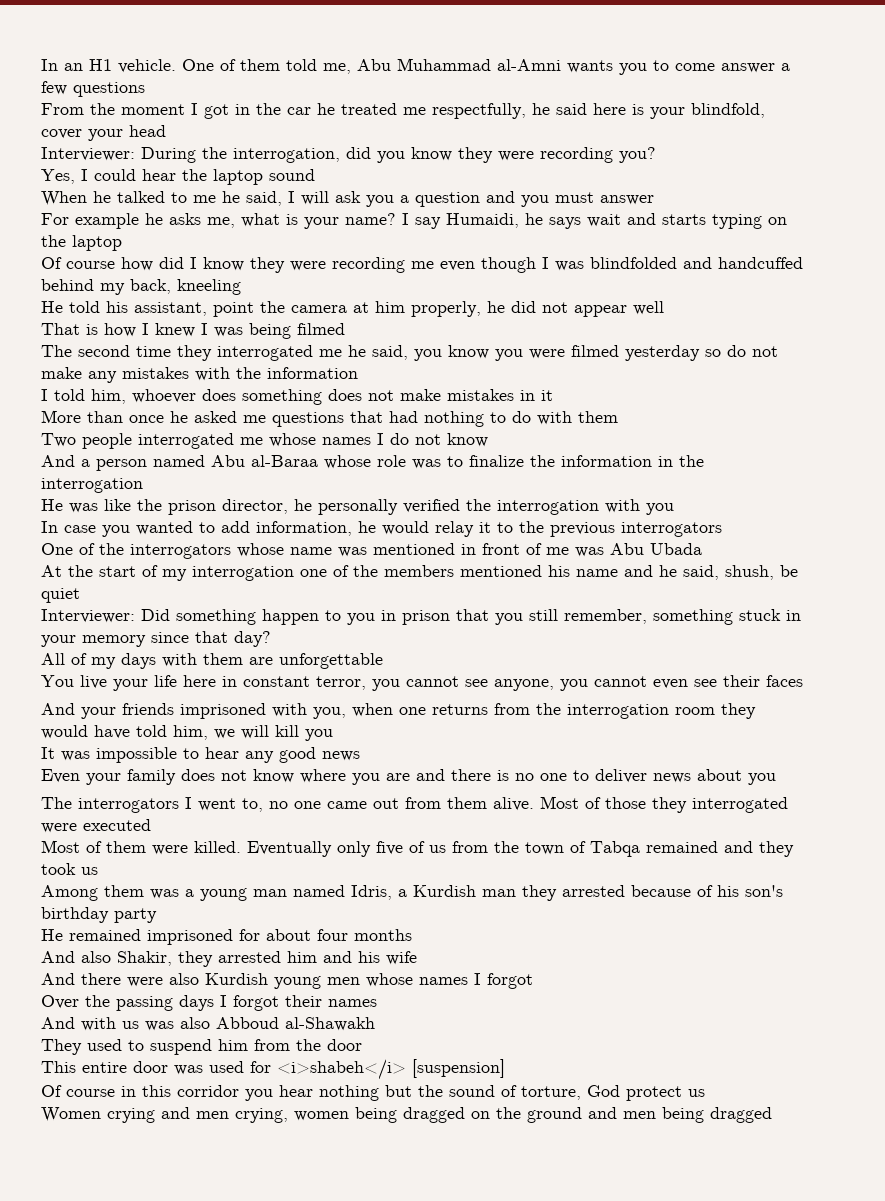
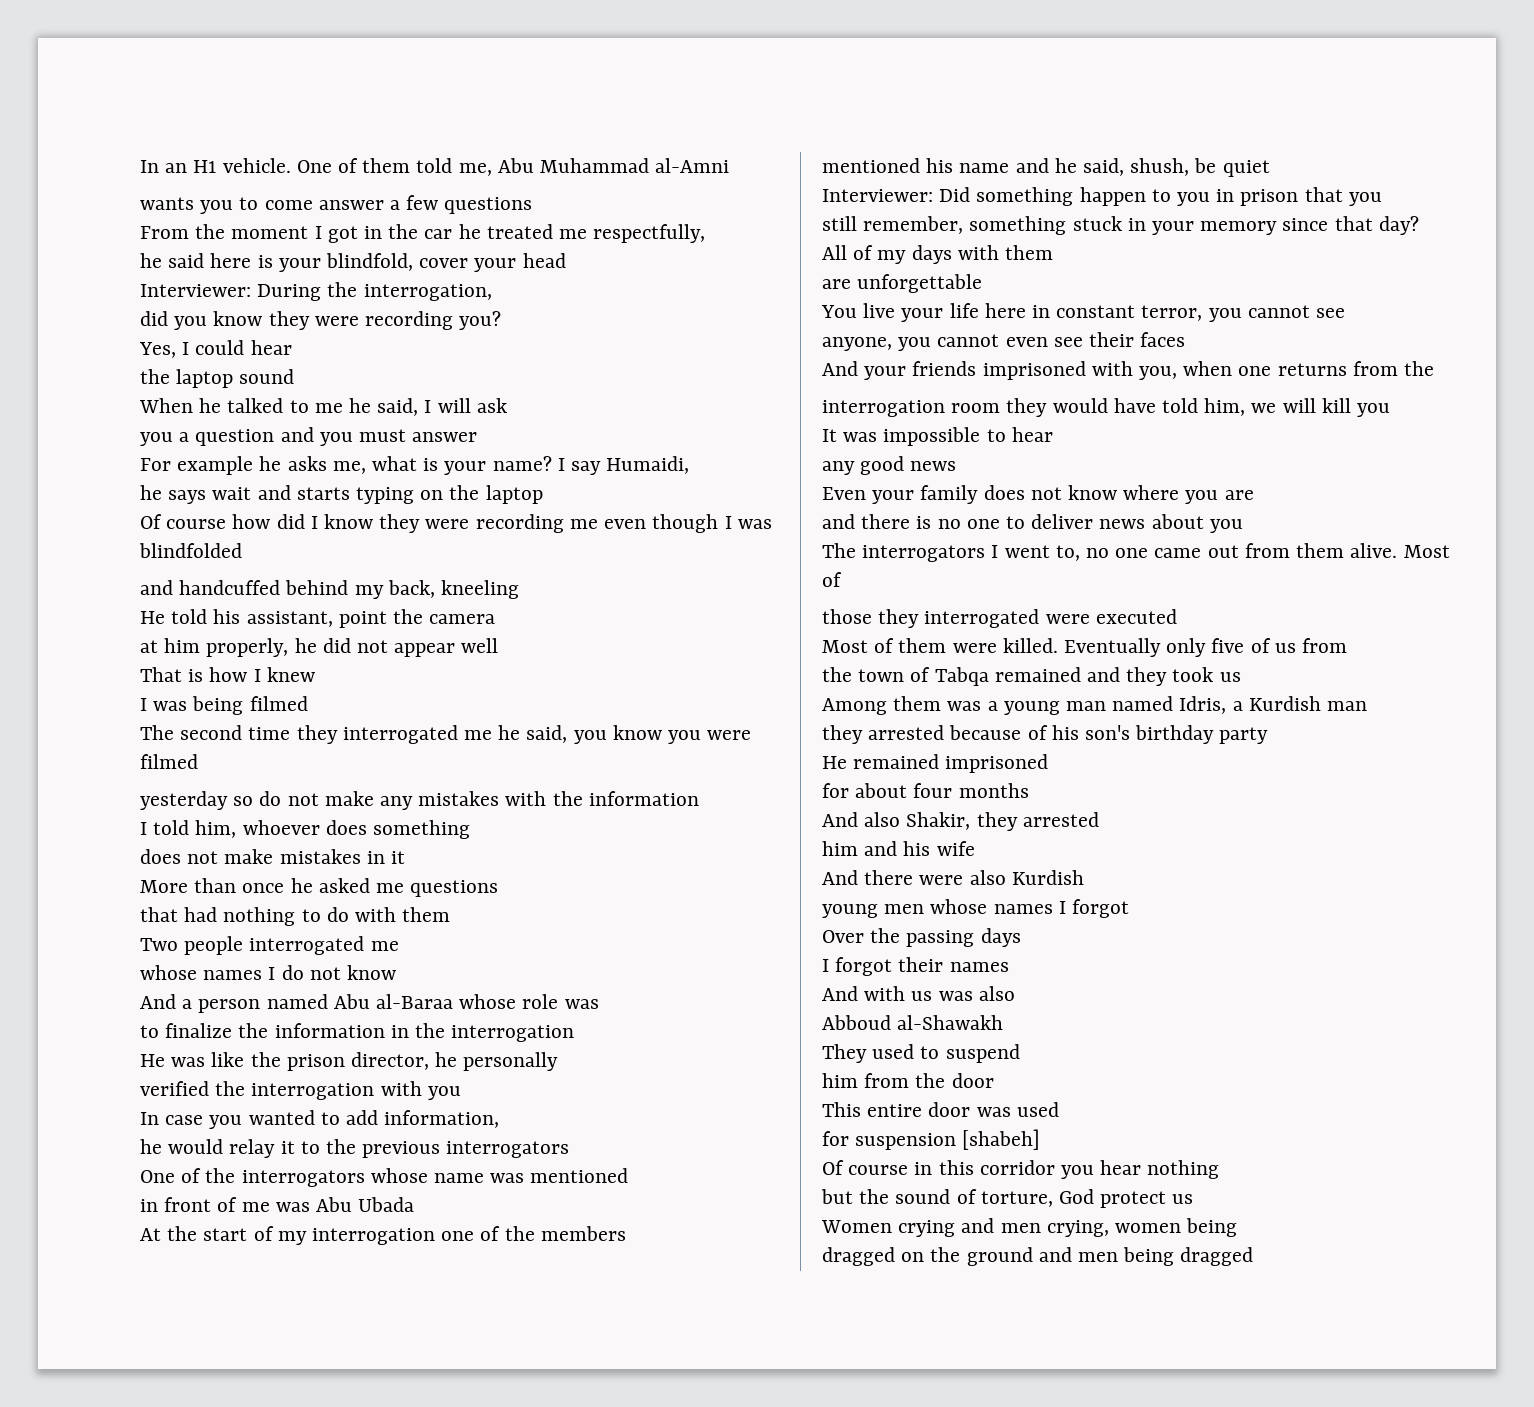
(561, 65) none -> (730, 165) //
(526, 111) none -> (706, 233) //
(340, 155) none -> (492, 292) //
(176, 175) none -> (292, 347) //
(361, 197) none -> (507, 405) //
(519, 220) none -> (690, 465) //
(677, 263) none -> (242, 550) //
(347, 309) none -> (496, 619) //
(195, 330) none -> (315, 674) //
(619, 351) none -> (198, 761) //
(322, 397) none -> (471, 829) //
(344, 419) none -> (499, 888) //
(263, 441) none -> (399, 946) //
(441, 464) none -> (599, 1004) //
(398, 507) none -> (559, 1061) //
(352, 528) none -> (500, 1119) //
(455, 549) none -> (629, 1175) //
(454, 571) none -> (626, 1233) //
(523, 619) none -> (1382, 199) //
(243, 659) none -> (1054, 252) //
(488, 683) none -> (1346, 313) //
(561, 709) none -> (1435, 368) //
(239, 753) none -> (1053, 434) //
(410, 777) none -> (1254, 495) //
(601, 803) none -> (842, 579) //
(488, 847) none -> (1348, 645) //
(516, 893) none -> (1368, 706) //
(233, 937) none -> (1049, 763) //
(281, 957) none -> (1099, 819) //
(268, 979) none -> (1084, 877) //
(214, 1003) none -> (1021, 937) //
(210, 1023) none -> (1015, 993) //
(212, 1047) none -> (1020, 1053) //
[250,1059,505,1080] for <i>shabeh</i> [suspension] -> [822,1129,1041,1150] // for suspension [shabeh]
(379, 1093) none -> (1220, 1169) //
(397, 1115) none -> (1238, 1227) //

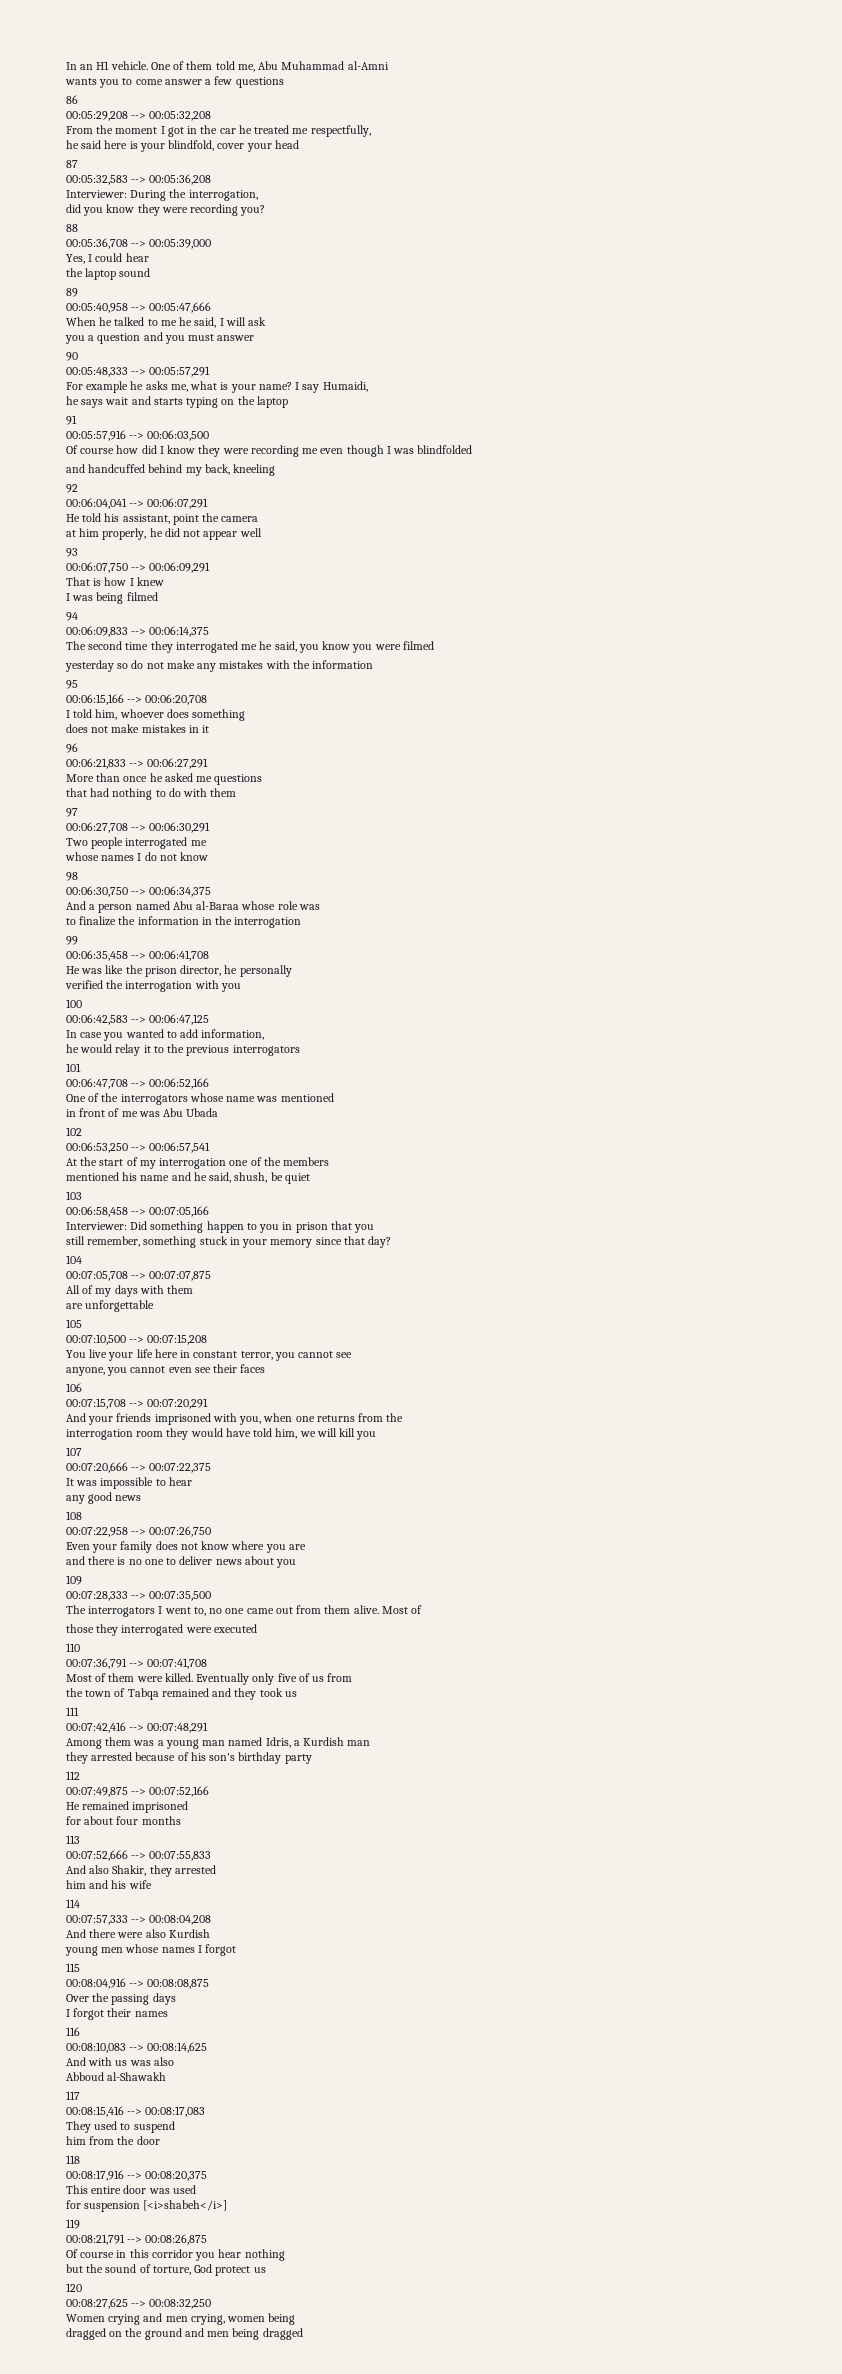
(533, 205) none -> [66,95,78,104] [66,111,212,121] // 86 // 00:05:29,208 --> 00:05:32,208
(566, 260) none -> [66,160,78,168] [66,174,212,185] // 87 // 00:05:32,583 --> 00:05:36,208
(502, 320) none -> [66,224,78,232] [66,238,212,249] // 88 // 00:05:36,708 --> 00:05:39,000
(295, 376) none -> [66,288,78,297] [66,302,212,313] // 89 // 00:05:40,958 --> 00:05:47,666
(478, 437) none -> [66,352,78,361] [66,366,211,377] // 90 // 00:05:48,333 --> 00:05:57,291
(543, 494) none -> [66,415,77,425] [66,430,210,441] // 91 // 00:05:57,916 --> 00:06:03,500
(520, 589) none -> [66,484,78,493] [66,498,209,509] // 92 // 00:06:04,041 --> 00:06:07,291
(499, 645) none -> [66,548,78,557] [66,562,211,573] // 93 // 00:06:07,750 --> 00:06:09,291
(308, 703) none -> [66,612,78,621] [66,626,210,637] // 94 // 00:06:09,833 --> 00:06:14,375
(699, 798) none -> [66,680,78,689] [66,694,208,705] // 95 // 00:06:15,166 --> 00:06:20,708
(406, 857) none -> [66,743,78,753] [66,758,209,769] // 96 // 00:06:21,833 --> 00:06:27,291
(451, 914) none -> [66,808,78,817] [66,822,211,833] // 97 // 00:06:27,708 --> 00:06:30,291
(397, 972) none -> [66,872,78,881] [66,886,212,897] // 98 // 00:06:30,750 --> 00:06:34,375
(575, 1033) none -> [66,936,78,945] [66,950,210,961] // 99 // 00:06:35,458 --> 00:06:41,708
(461, 1093) none -> [66,999,82,1008] [66,1014,210,1025] // 100 // 00:06:42,583 --> 00:06:47,125
(570, 1149) none -> [66,1063,81,1072] [66,1078,210,1089] // 101 // 00:06:47,708 --> 00:06:52,166
(415, 1204) none -> [66,1127,82,1136] [66,1142,211,1153] // 102 // 00:06:53,250 --> 00:06:57,541
(1270, 168) none -> [66,1191,82,1200] [66,1206,210,1217] // 103 // 00:06:58,458 --> 00:07:05,166
(1419, 225) none -> [66,1255,82,1264] [66,1271,212,1281] // 104 // 00:07:05,708 --> 00:07:07,875
(983, 283) none -> [66,1319,82,1328] [66,1334,208,1345] // 105 // 00:07:10,500 --> 00:07:15,208
(1186, 339) none -> [66,1383,82,1392] [66,1398,209,1409] // 106 // 00:07:15,708 --> 00:07:20,291
(1391, 410) none -> [66,1447,82,1456] [66,1462,212,1473] // 107 // 00:07:20,666 --> 00:07:22,375
(957, 466) none -> [66,1511,82,1520] [66,1526,212,1537] // 108 // 00:07:22,958 --> 00:07:26,750
(1243, 526) none -> [66,1575,82,1585] [66,1591,212,1601] // 109 // 00:07:28,333 --> 00:07:35,500
(1177, 616) none -> [66,1643,80,1652] [66,1658,208,1669] // 110 // 00:07:36,791 --> 00:07:41,708
(1241, 677) none -> [66,1707,79,1716] [66,1722,209,1733] // 111 // 00:07:42,416 --> 00:07:48,291
(1269, 735) none -> [66,1771,80,1780] [66,1786,210,1797] // 112 // 00:07:49,875 --> 00:07:52,166
(1029, 790) none -> [66,1835,80,1844] [66,1850,212,1861] // 113 // 00:07:52,666 --> 00:07:55,833
(975, 848) none -> [66,1899,80,1908] [66,1915,212,1925] // 114 // 00:07:57,333 --> 00:08:04,208
(1130, 908) none -> [66,1963,80,1972] [66,1978,210,1989] // 115 // 00:08:04,916 --> 00:08:08,875
(1009, 967) none -> [66,2027,80,2036] [66,2042,208,2053] // 116 // 00:08:10,083 --> 00:08:14,625
(1004, 1022) none -> [66,2091,80,2100] [66,2106,206,2117] // 117 // 00:08:15,416 --> 00:08:17,083
(994, 1080) none -> [66,2155,80,2164] [66,2170,208,2181] // 118 // 00:08:17,916 --> 00:08:20,375
[962,1129,1041,1150] [shabeh] -> [143,2200,228,2211] [66,2219,80,2229] [66,2234,208,2245] [<i>shabeh</i>] // 119 // 00:08:21,791 --> 00:08:26,875
(1194, 1199) none -> [66,2283,82,2292] [66,2298,212,2309] // 120 // 00:08:27,625 --> 00:08:32,250

